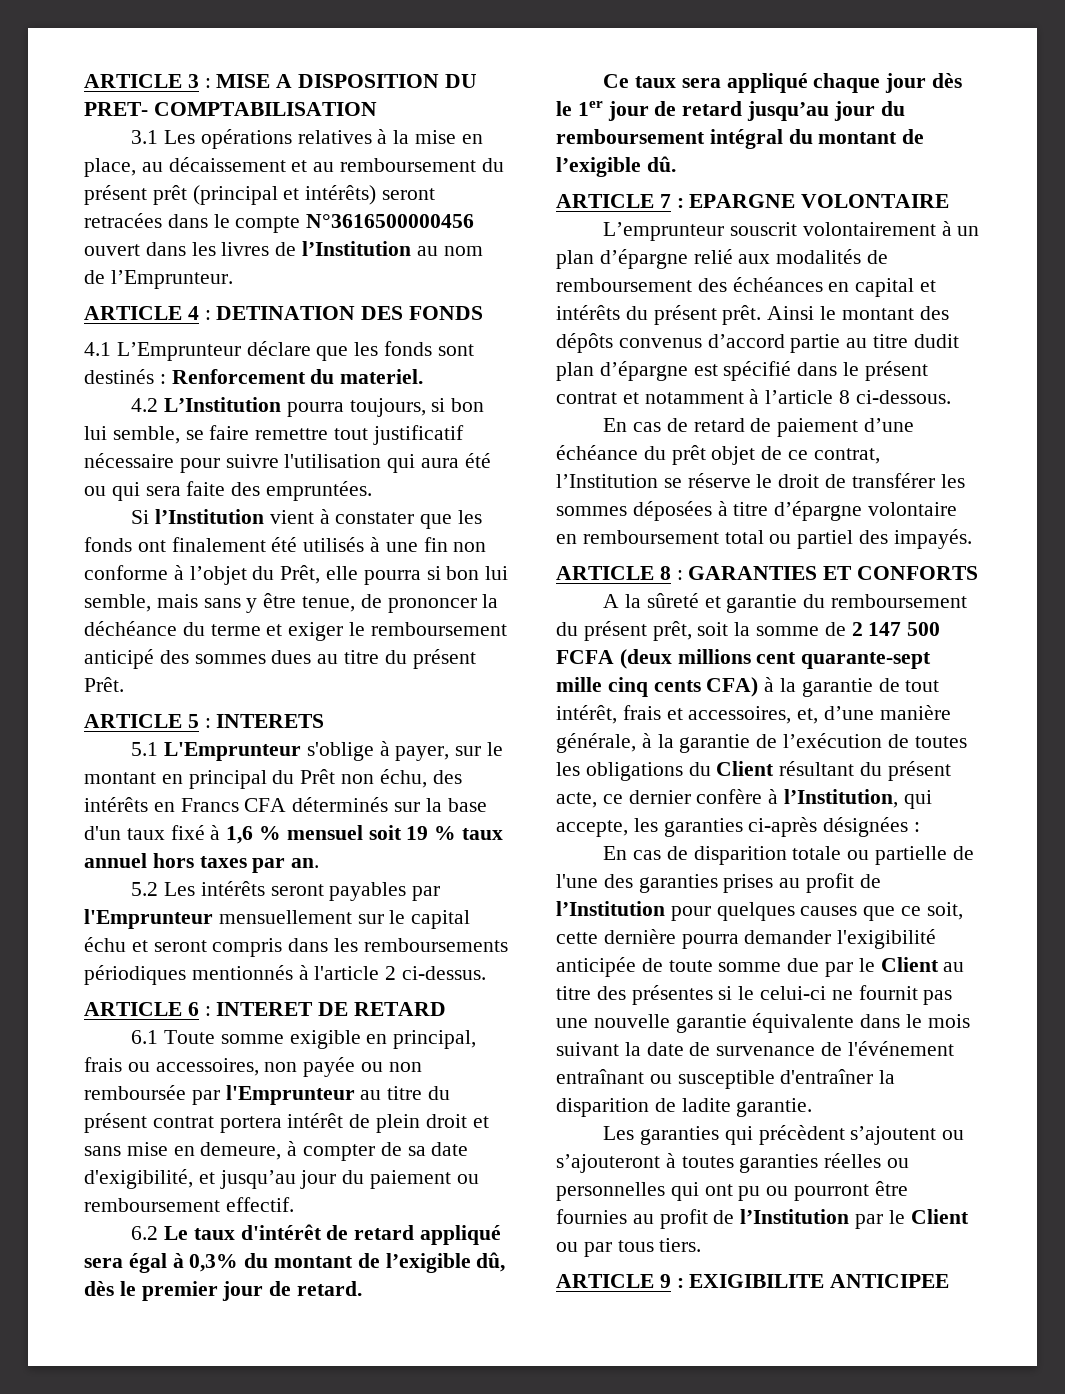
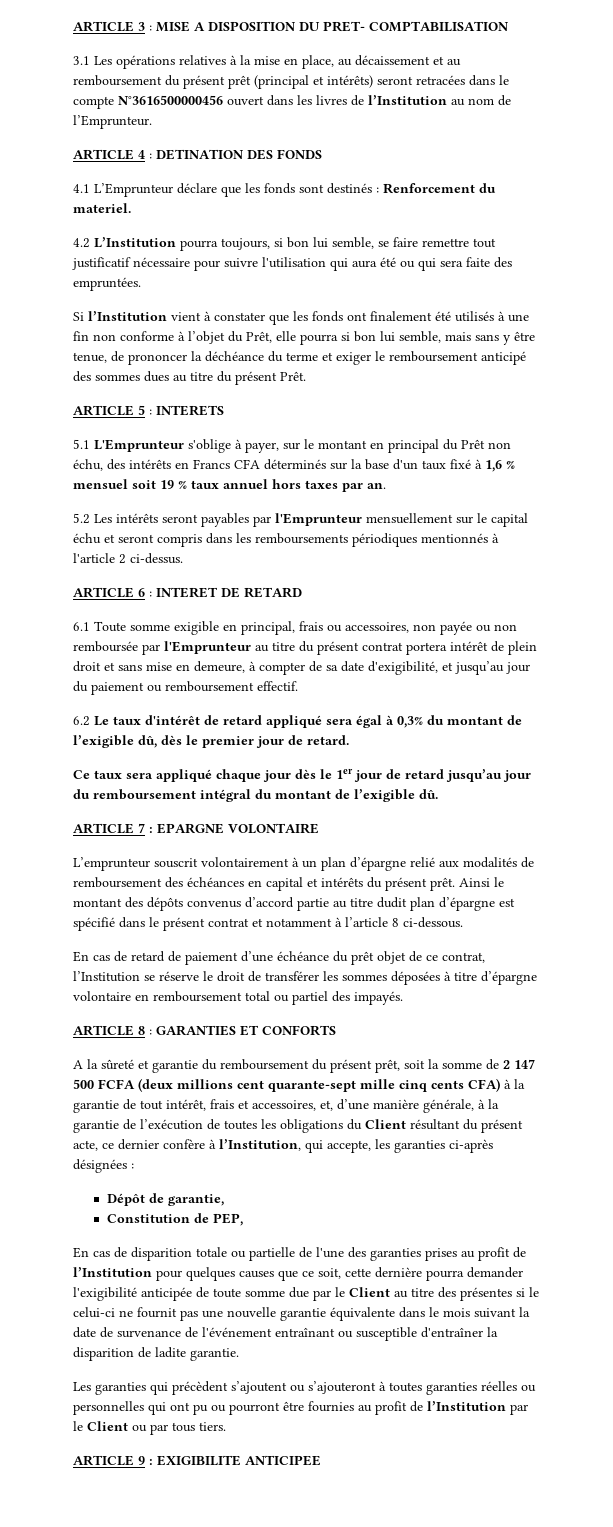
(921, 827) none -> [106,1193,224,1206] [106,1213,243,1226] // Dépôt de garantie, // Constitution de PEP,

